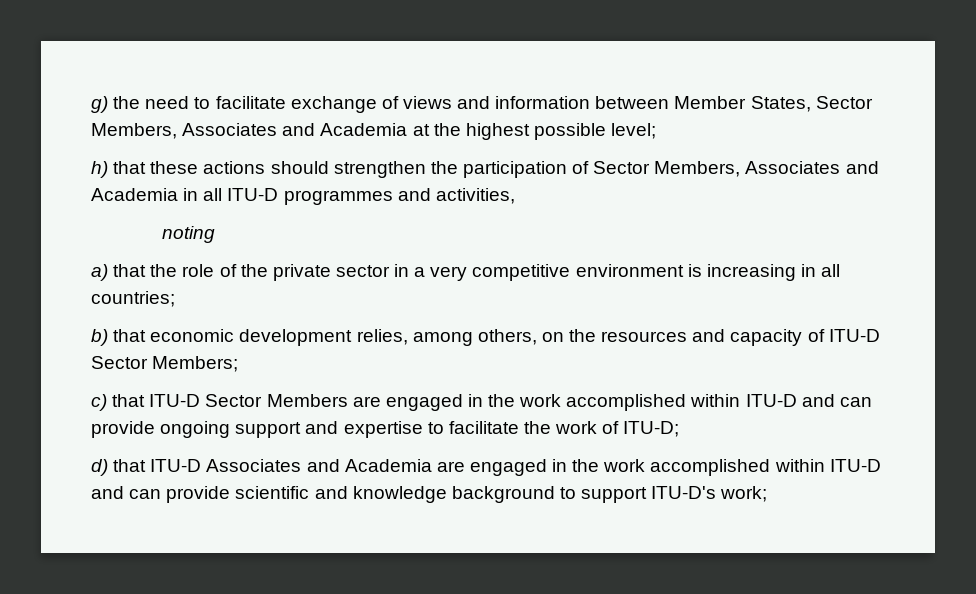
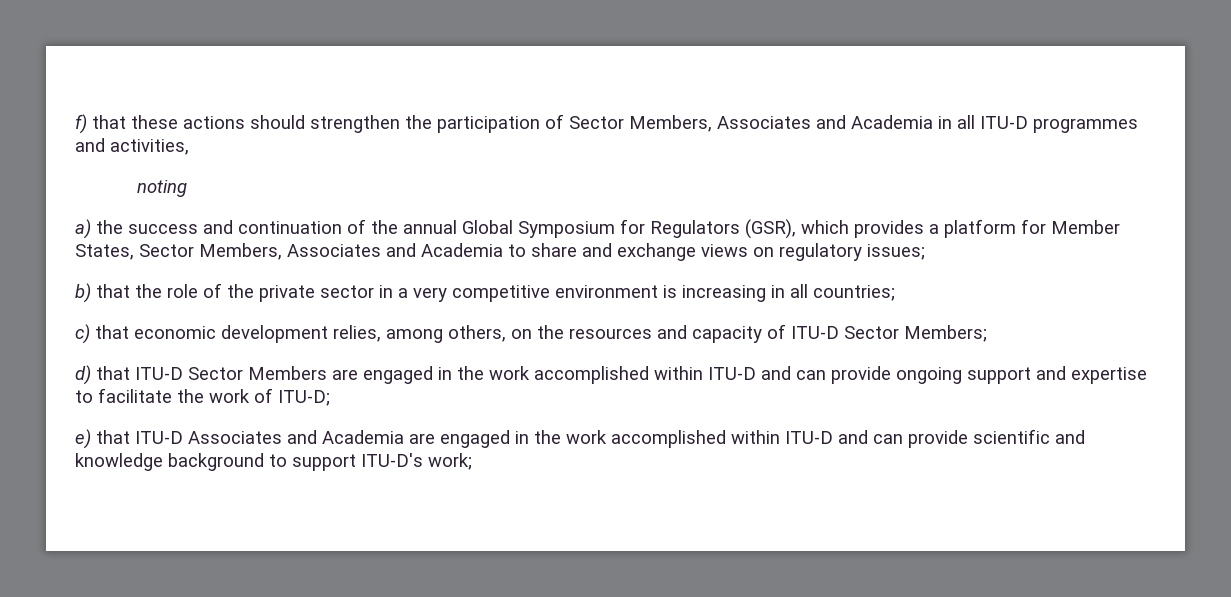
[91,96,873,113] [91,123,657,140] [91,161,108,178] g) the need to facilitate exchange of views and information between Member States, Sector Members, Associates and Academia at the highest possible level; // h) -> [75,114,87,134] f)
(108, 272) none -> [96,219,1120,239] [75,243,925,261] [75,283,91,303] the success and continuation of the annual Global Symposium for Regulators (GSR), which provides a platform for Member States, Sector Members, Associates and Academia to share and exchange views on regulatory issues; // b)
[91,329,108,346] b) -> [75,324,90,344] c)
[91,394,107,411] c) -> [75,365,91,385] d)
[91,459,108,476] d) -> [75,429,91,449] e)

